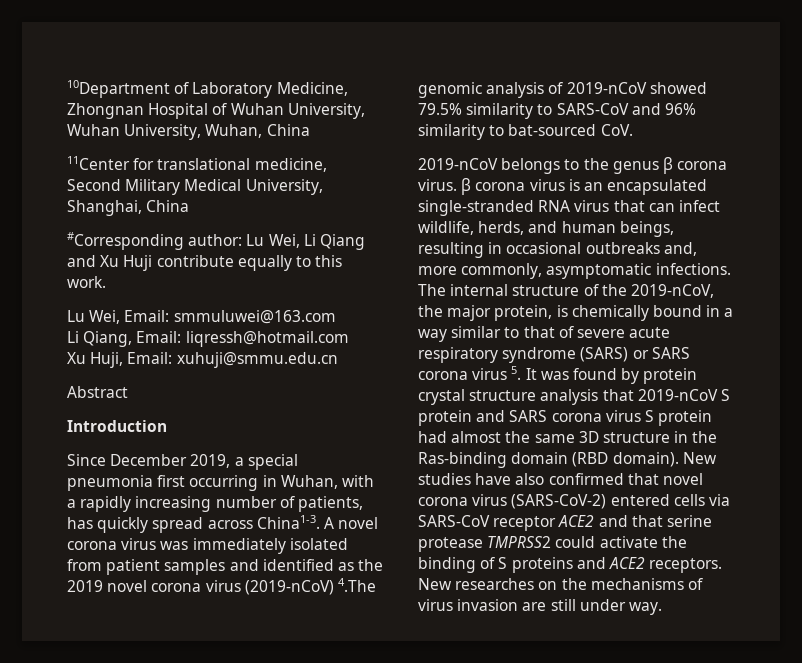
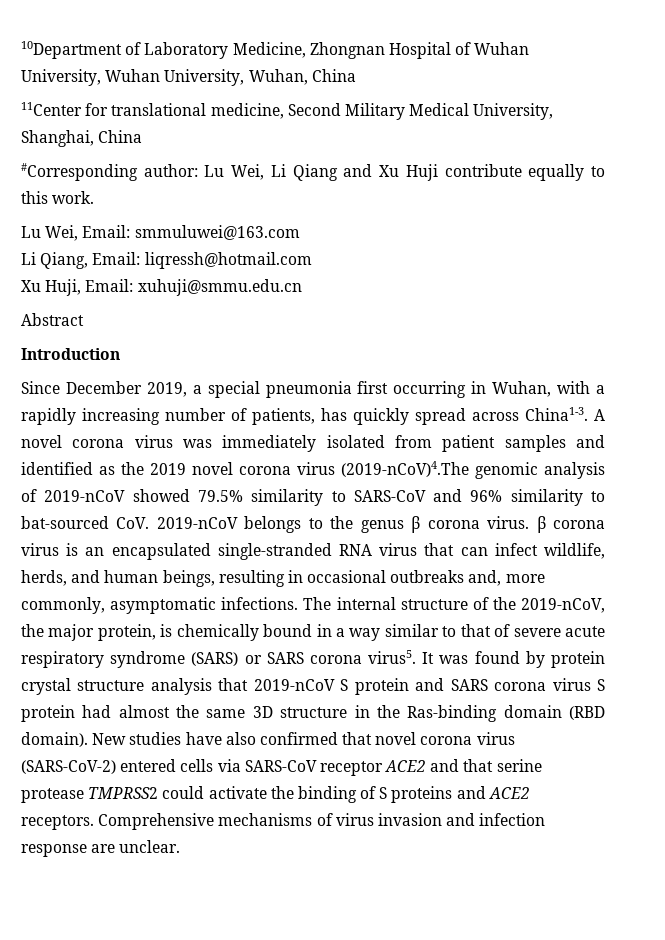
[244,578,376,595] (2019-nCoV) 4.The -> [341,461,469,477] (2019-nCoV)4.The
(633, 130) // -> (150, 523) none
[472,366,522,380] virus 5. -> [368,650,417,664] virus5.
[418,578,703,590] [418,599,662,615] New researches on the mechanisms of virus invasion are still under way. -> [98,813,546,830] [21,840,181,857] Comprehensive mechanisms of virus invasion and infection response are unclear.

